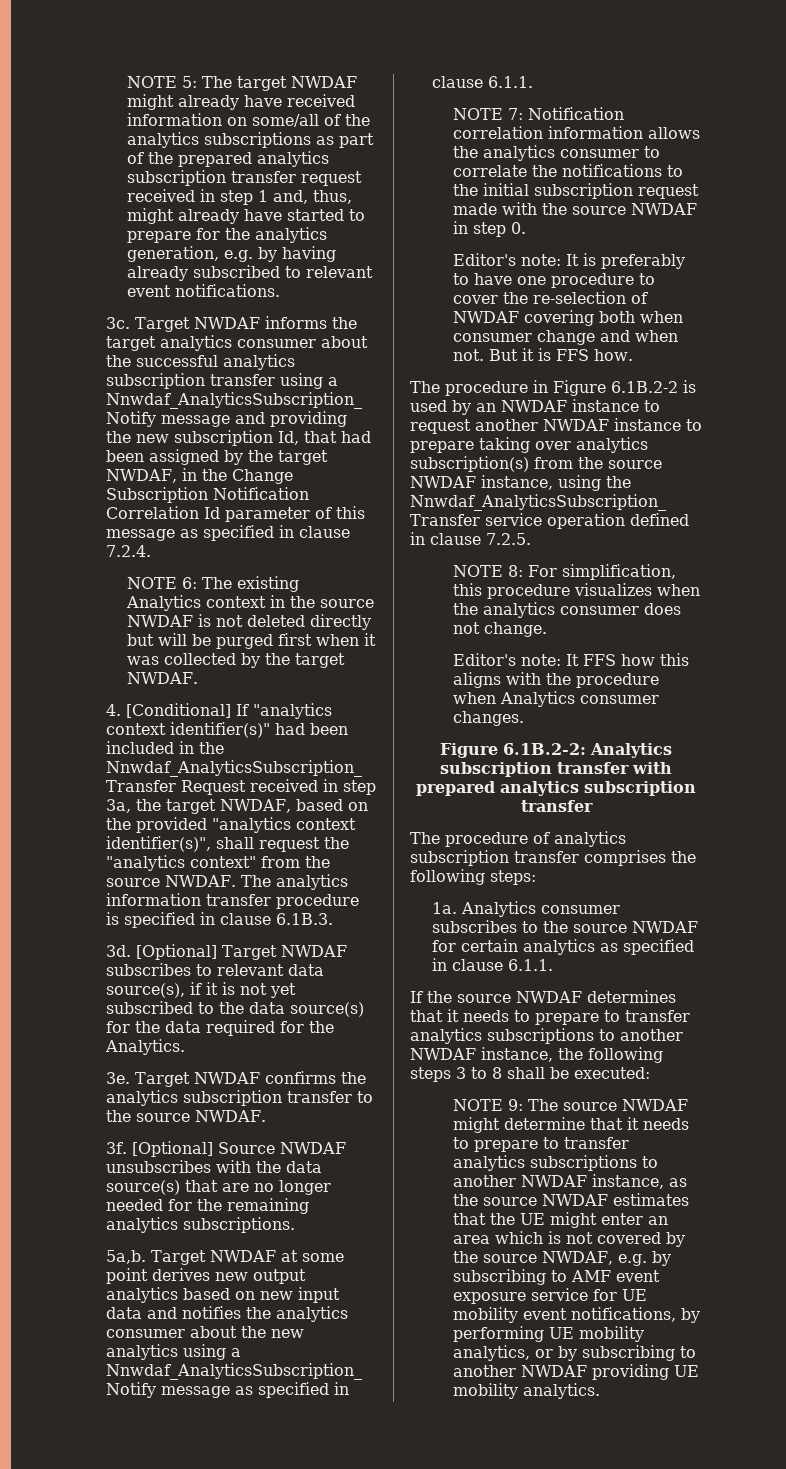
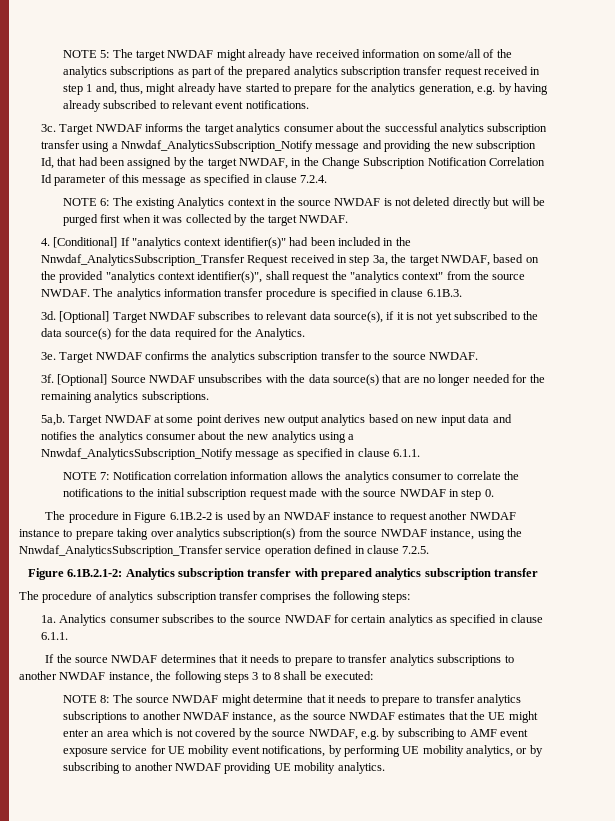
[453,253,686,269] [453,273,656,288] [453,291,649,304] [453,310,684,326] [453,330,679,345] [453,348,634,361] // Editor's note: It is preferably to have one procedure to cover the re-selection of NWDAF covering both when consumer change and when not. But it is FFS how. -> (494, 493) none
[453,564,677,580] [453,583,701,599] [453,602,682,618] [453,622,548,637] [453,653,690,666] [453,672,660,688] [453,691,660,707] [453,711,525,726] [440,743,586,758] // NOTE 8: For simplification, this procedure visualizes when the analytics consumer does not change. // Editor's note: It FFS how this aligns with the procedure when Analytics consumer changes. // Figure 6.1B.2-2: -> [27,568,123,580] // Figure 6.1B.2.1-2:
[508,1099,524,1111] 9: -> [100,695,110,703] 8:

